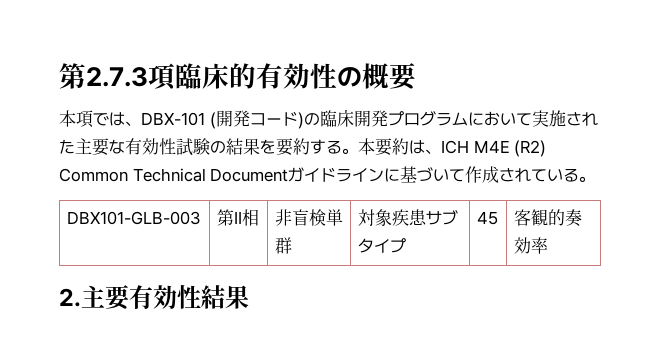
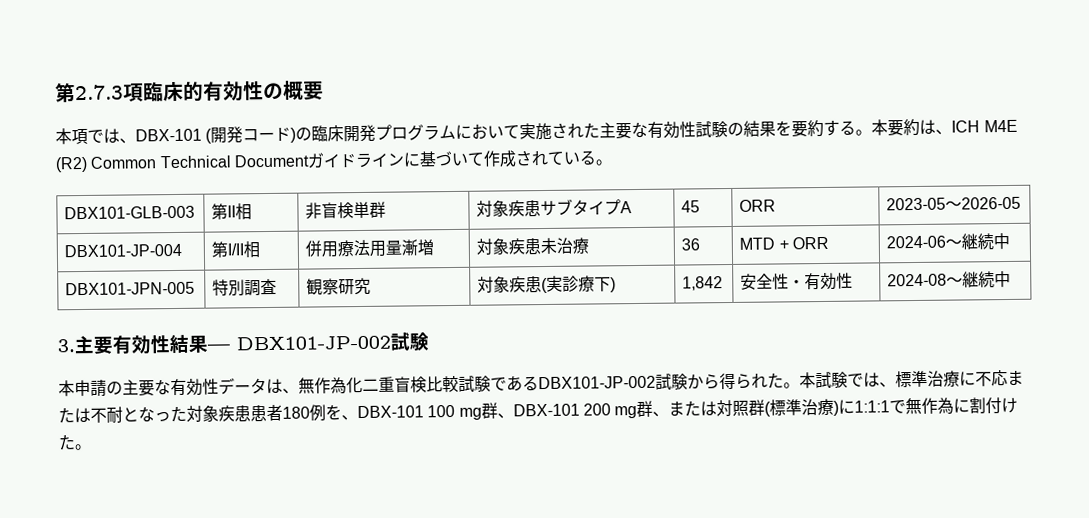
(406, 245) none -> [620,201,633,214] A
[513,209,582,227] [513,237,548,254] [59,285,249,310] 客観的奏効率 // 2.主要有効性結果 -> [739,199,777,212] [886,196,1022,211] [64,243,183,258] [211,241,261,258] [305,239,435,258] [476,237,590,255] [681,238,701,251] [739,236,829,250] [886,232,1011,250] [65,281,196,296] [212,278,278,297] [306,277,372,296] [477,275,617,294] [682,276,724,291] [740,272,854,291] [887,270,1012,288] [57,332,429,355] [58,369,1024,397] [58,397,1019,424] [58,434,92,451] ORR | 2023-05〜2026-05 // DBX101-JP-004 | 第I/II相 | 併用療法用量漸増 | 対象疾患未治療 | 36 | MTD + ORR | 2024-06〜継続中 // DBX101-JPN-005 | 特別調査 | 観察研究 | 対象疾患(実診療下) | 1,842 | 安全性・有効性 | 2024-08〜継続中 // 3.主要有効性結果— DBX101-JP-002試験 // 本申請の主要な有効性データは、無作為化二重盲検比較試験であるDBX101-JP-002試験から得られた。本試験では、標準治療に不応または不耐となった対象疾患患者180例を、DBX-101 100 mg群、DBX-101 200 mg群、または対照群(標準治療)に1:1:1で無作為に割付けた。

